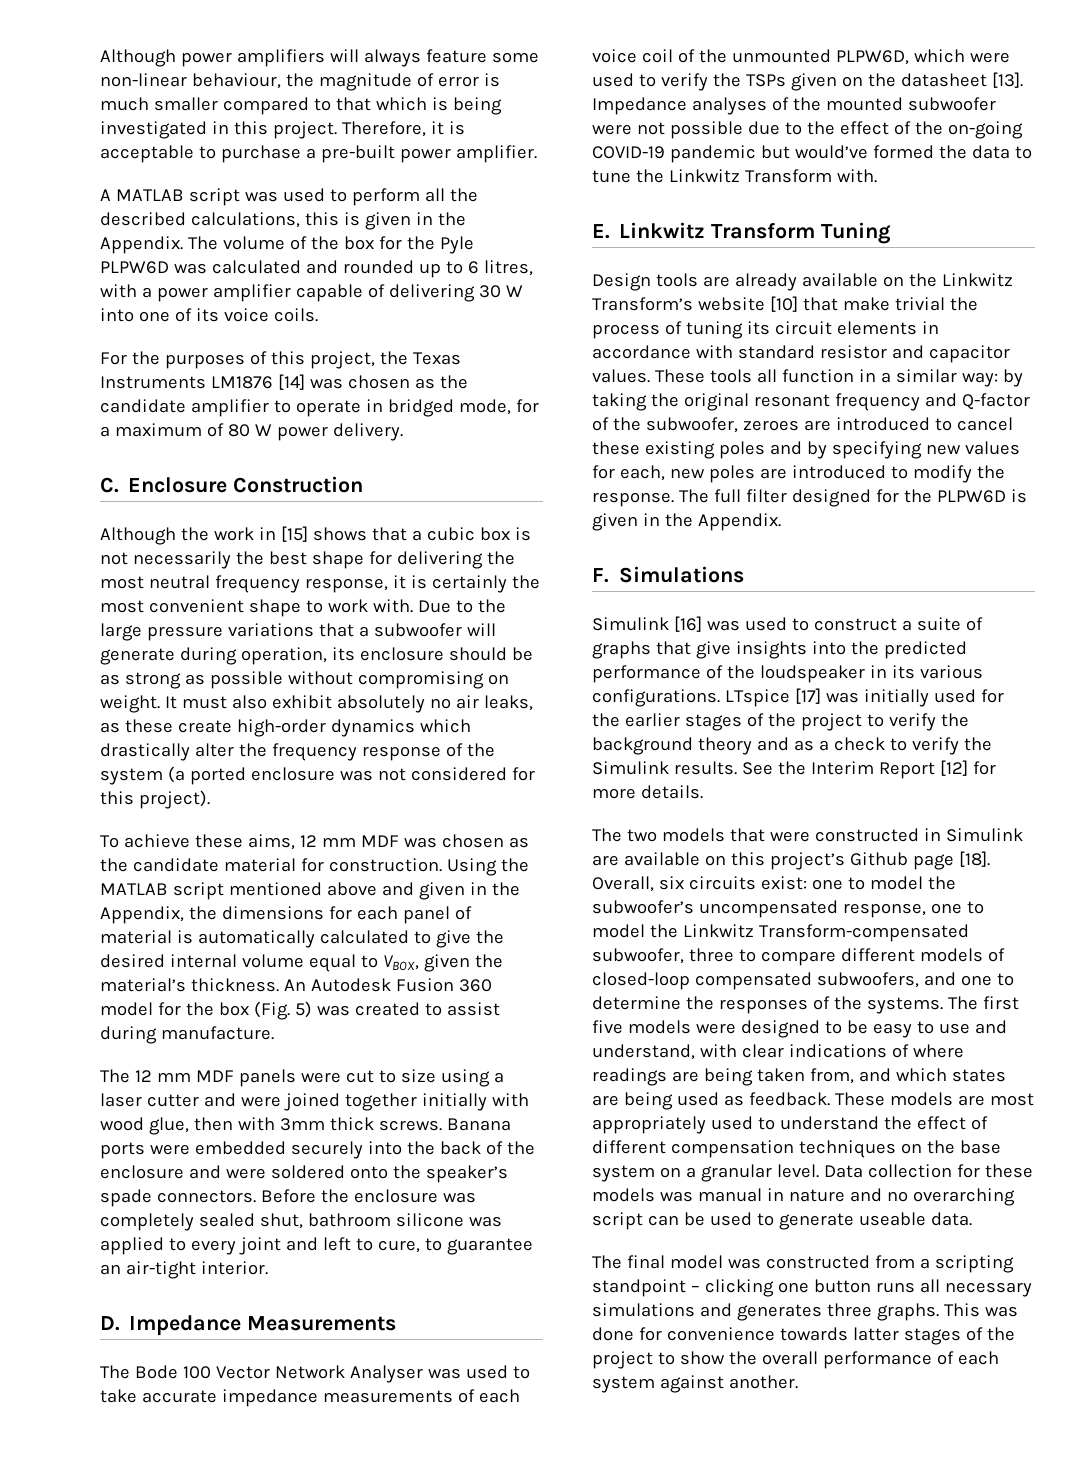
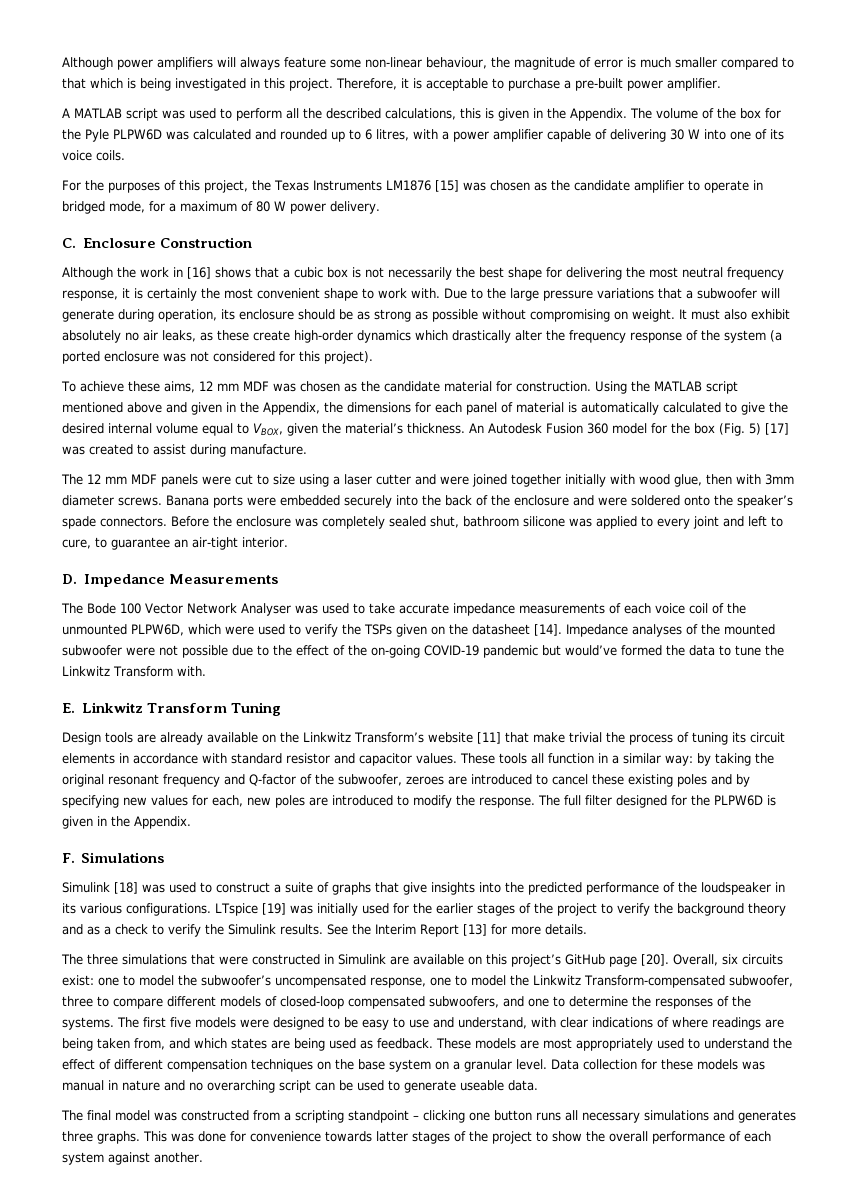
[277,374,305,390] [14] -> [434,180,459,192] [15]
[280,526,308,542] [15] -> [187,267,211,279] [16]
(312, 1009) none -> [765,423,789,435] [17]
[329,1117,374,1131] thick -> [62,495,114,506] diameter
[991,72,1023,88] [13]. -> [534,624,562,636] [14].
[769,296,798,312] [10] -> [476,732,501,744] [11]
[673,616,702,632] [16] -> [114,882,138,894] [18]
[794,688,821,704] [17] -> [261,903,286,915] [19]
[939,760,968,776] [12] -> [463,924,487,936] [13]
[626,828,725,842] two models -> [87,954,187,965] three simulations
[849,851,990,870] Github page [18]. -> [565,954,669,967] GitHub page [20].

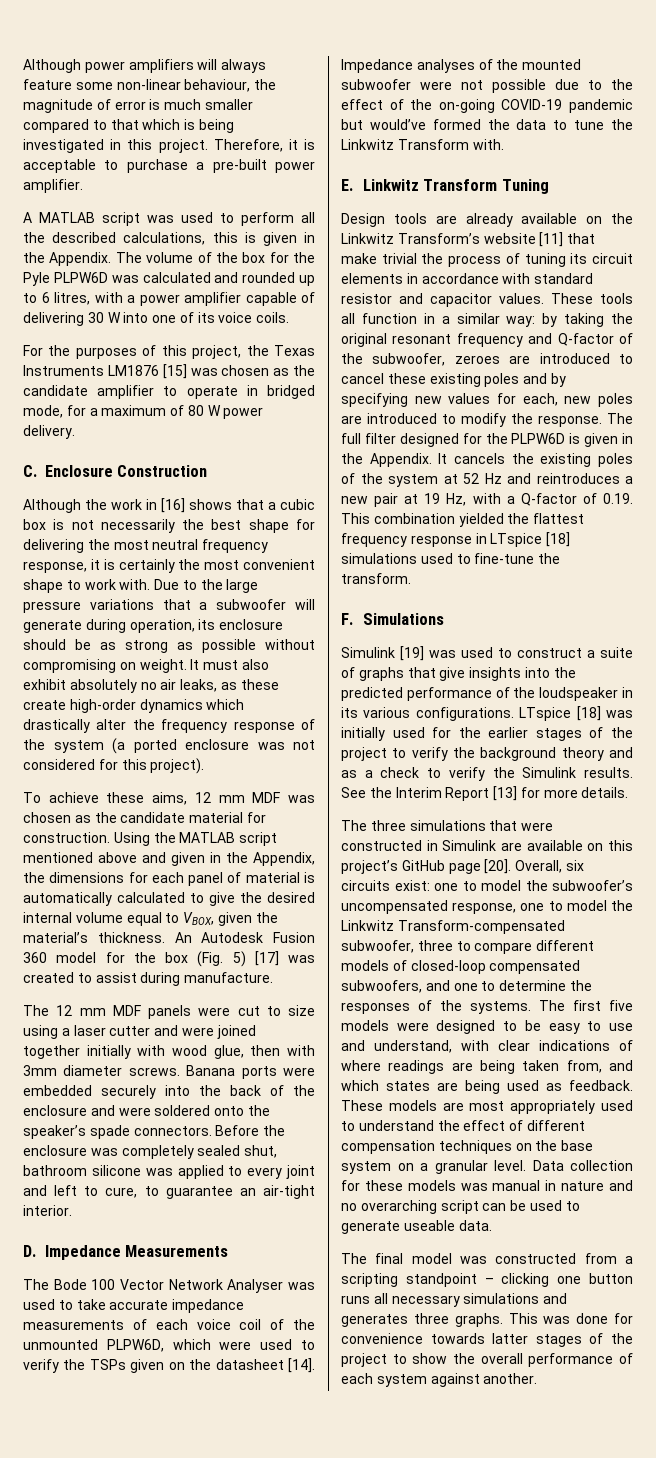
(191, 822) none -> [438,453,633,467] [341,473,633,487] [341,493,633,507] [341,513,585,527] [341,532,571,547] [341,553,561,564] [341,573,411,584] It cancels the existing poles of the system at 52 Hz and reintroduces a new pair at 19 Hz, with a Q-factor of 0.19. This combination yielded the flattest frequency response in LTspice [18] simulations used to fine-tune the transform.
[114,882,138,894] [18] -> [400,646,424,661] [19]
[261,903,286,915] [19] -> [576,706,601,721] [18]

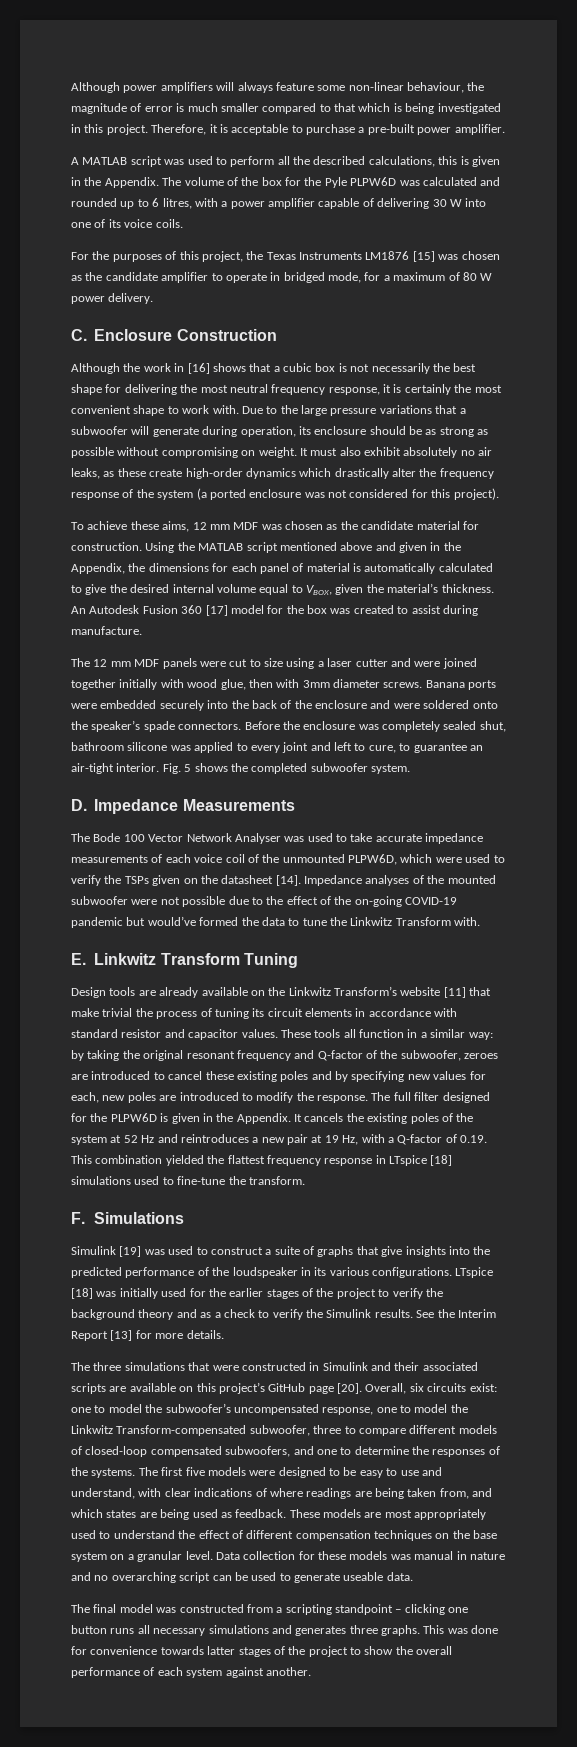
(47, 957) none -> [205,605,228,616] [17]
[197,951,279,967] (Fig. 5) [17] -> (327, 609) none
(72, 1210) none -> [162,763,410,774] Fig. 5 shows the completed subwoofer system.
(497, 845) none -> [371,1362,478,1371] [71,1383,106,1394] and their associated scripts

